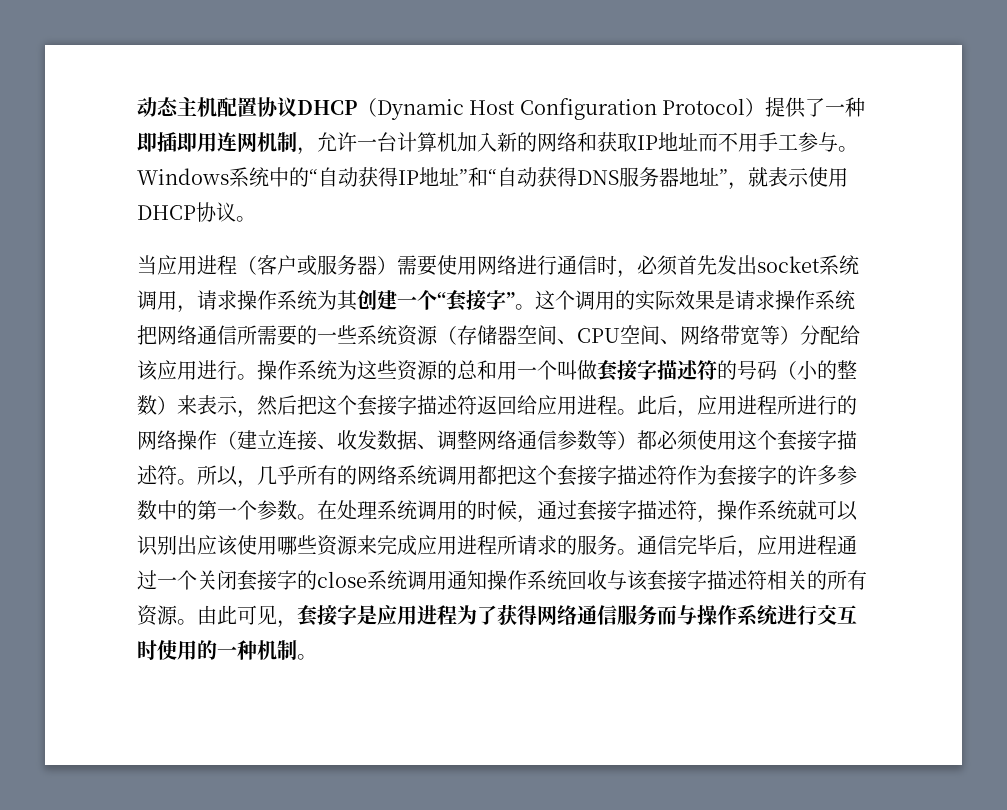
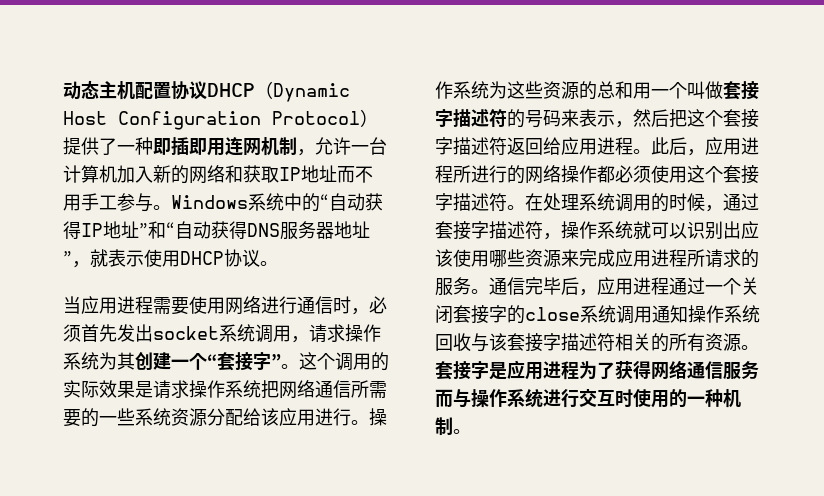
[237,255,397,276] （客户或服务器） -> (153, 305) none
[437,325,800,345] （存储器空间、CPU空间、网络带宽等） -> (207, 417) none
[777,360,857,380] [137,395,177,415] （小的整数） -> (561, 118) none
[217,430,637,451] （建立连接、收发数据、调整网络通信参数等） -> (597, 174) none
[197,465,857,488] [137,500,317,520] 所以，几乎所有的网络系统调用都把这个套接字描述符作为套接字的许多参数中的第一个参数。 -> (525, 207) none
[197,605,297,628] 由此可见， -> (759, 347) none

